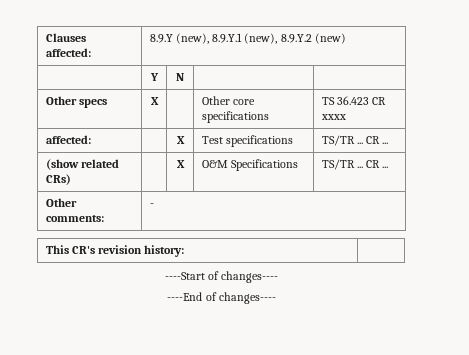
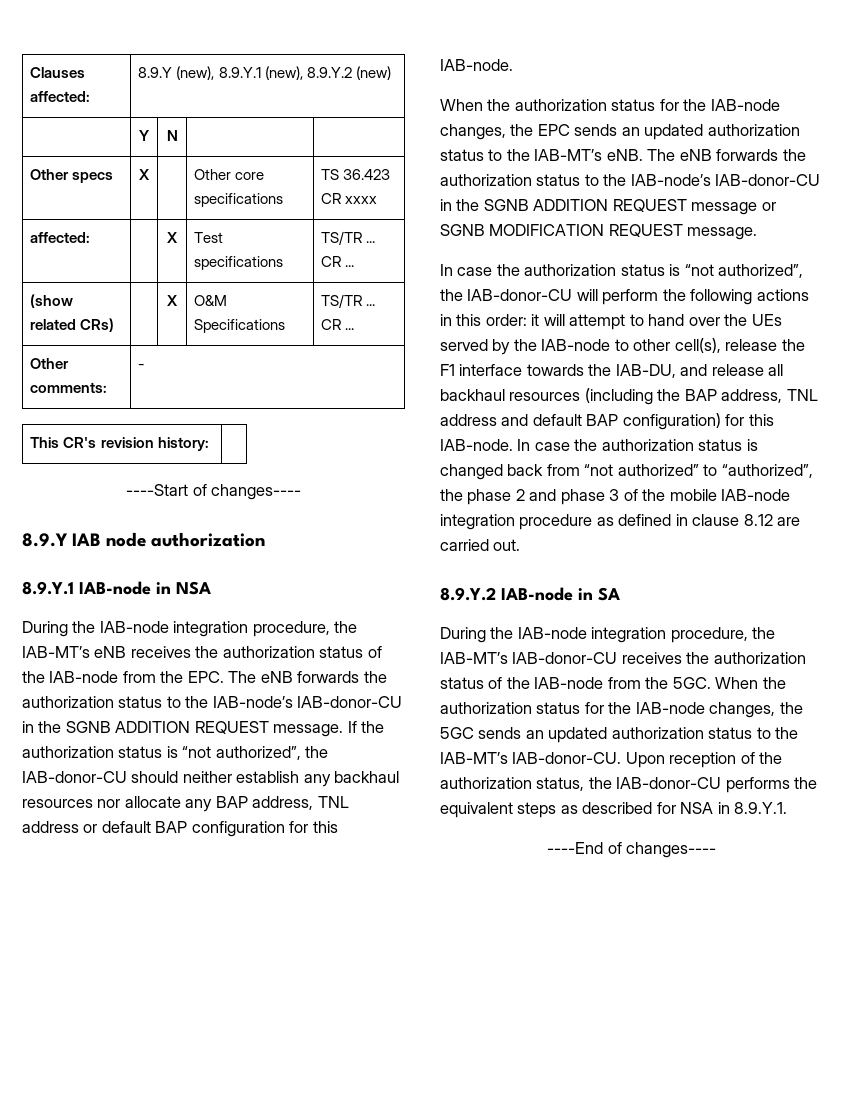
(279, 277) none -> [22,532,266,547] [22,581,211,595] [22,621,358,637] [22,646,382,658] [22,671,387,683] [22,696,403,708] [22,721,385,737] [22,746,329,760] [22,771,400,787] [22,796,349,812] [22,821,338,837] [440,59,513,71] [440,99,780,111] [440,124,800,140] [440,149,806,161] [440,174,821,186] [440,199,776,215] [440,224,758,240] [440,264,804,278] [440,289,809,305] [440,314,782,330] [440,338,805,355] [440,364,784,378] [440,388,818,405] [440,413,774,430] [440,439,758,451] [440,464,813,480] [440,489,791,505] [440,514,801,530] [440,539,521,551] [440,587,620,601] [440,627,776,643] [440,652,806,664] [440,677,786,689] [440,702,803,718] [440,727,799,743] [440,752,783,768] [440,777,818,793] [440,802,788,818] // 8.9.Y IAB node authorization // 8.9.Y.1 IAB-node in NSA // During the IAB-node integration procedure, the IAB-MT’s eNB receives the authorization status of the IAB-node from the EPC. The eNB forwards the authorization status to the IAB-node’s IAB-donor-CU in the SGNB ADDITION REQUEST message. If the authorization status is “not authorized”, the IAB-donor-CU should neither establish any backhaul resources nor allocate any BAP address, TNL address or default BAP configuration for this IAB-node. // When the authorization status for the IAB-node changes, the EPC sends an updated authorization status to the IAB-MT’s eNB. The eNB forwards the authorization status to the IAB-node’s IAB-donor-CU in the SGNB ADDITION REQUEST message or SGNB MODIFICATION REQUEST message. // In case the authorization status is “not authorized”, the IAB-donor-CU will perform the following actions in this order: it will attempt to hand over the UEs served by the IAB-node to other cell(s), release the F1 interface towards the IAB-DU, and release all backhaul resources (including the BAP address, TNL address and default BAP configuration) for this IAB-node. In case the authorization status is changed back from “not authorized” to “authorized”, the phase 2 and phase 3 of the mobile IAB-node integration procedure as defined in clause 8.12 are carried out. // 8.9.Y.2 IAB-node in SA // During the IAB-node integration procedure, the IAB-MT’s IAB-donor-CU receives the authorization status of the IAB-node from the 5GC. When the authorization status for the IAB-node changes, the 5GC sends an updated authorization status to the IAB-MT’s IAB-donor-CU. Upon reception of the authorization status, the IAB-donor-CU performs the equivalent steps as described for NSA in 8.9.Y.1.

